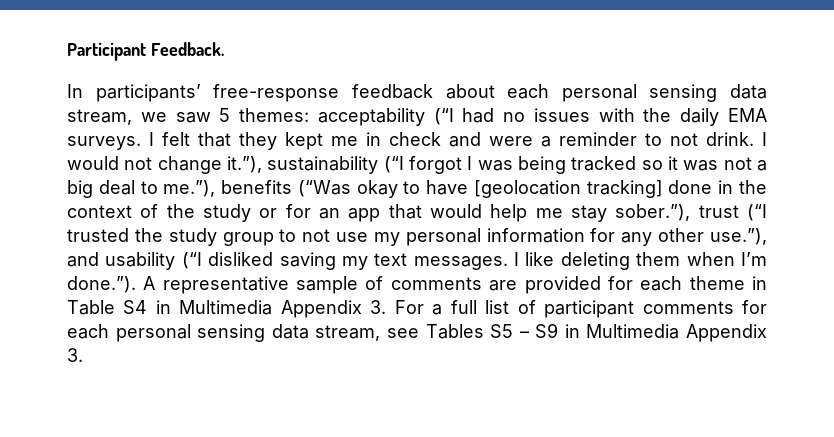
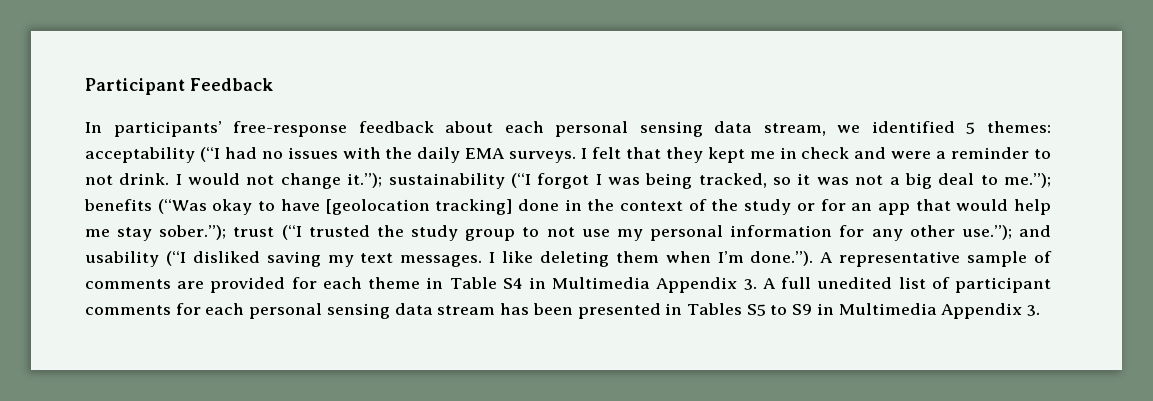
[150,42,224,56] Feedback. -> [189,78,273,91] Feedback
[175,112,211,123] saw -> [871,121,955,133] identified
[227,156,262,173] it.”), -> [347,173,383,188] it.”);
[571,156,637,171] tracked -> [698,173,767,188] tracked,
[163,180,216,197] me.”), -> [1004,173,1052,188] me.”);
[615,204,691,221] sober.”), -> [159,225,227,240] sober.”);
[709,228,767,245] use.”), -> [961,225,1012,240] use.”);
[394,300,477,315] For a full -> [762,277,893,289] A full unedited
[315,325,419,341] stream, see -> [437,303,683,319] stream has been presented in
[519,331,529,338] – -> [770,305,788,315] to

